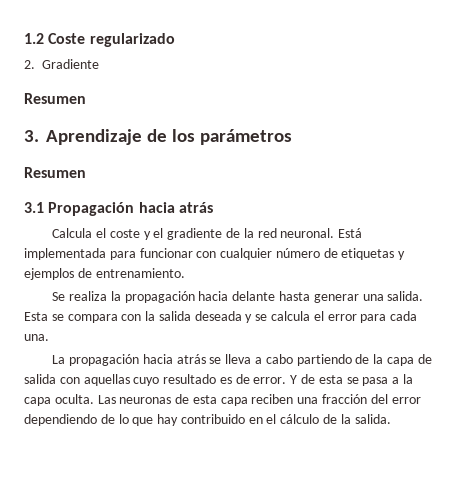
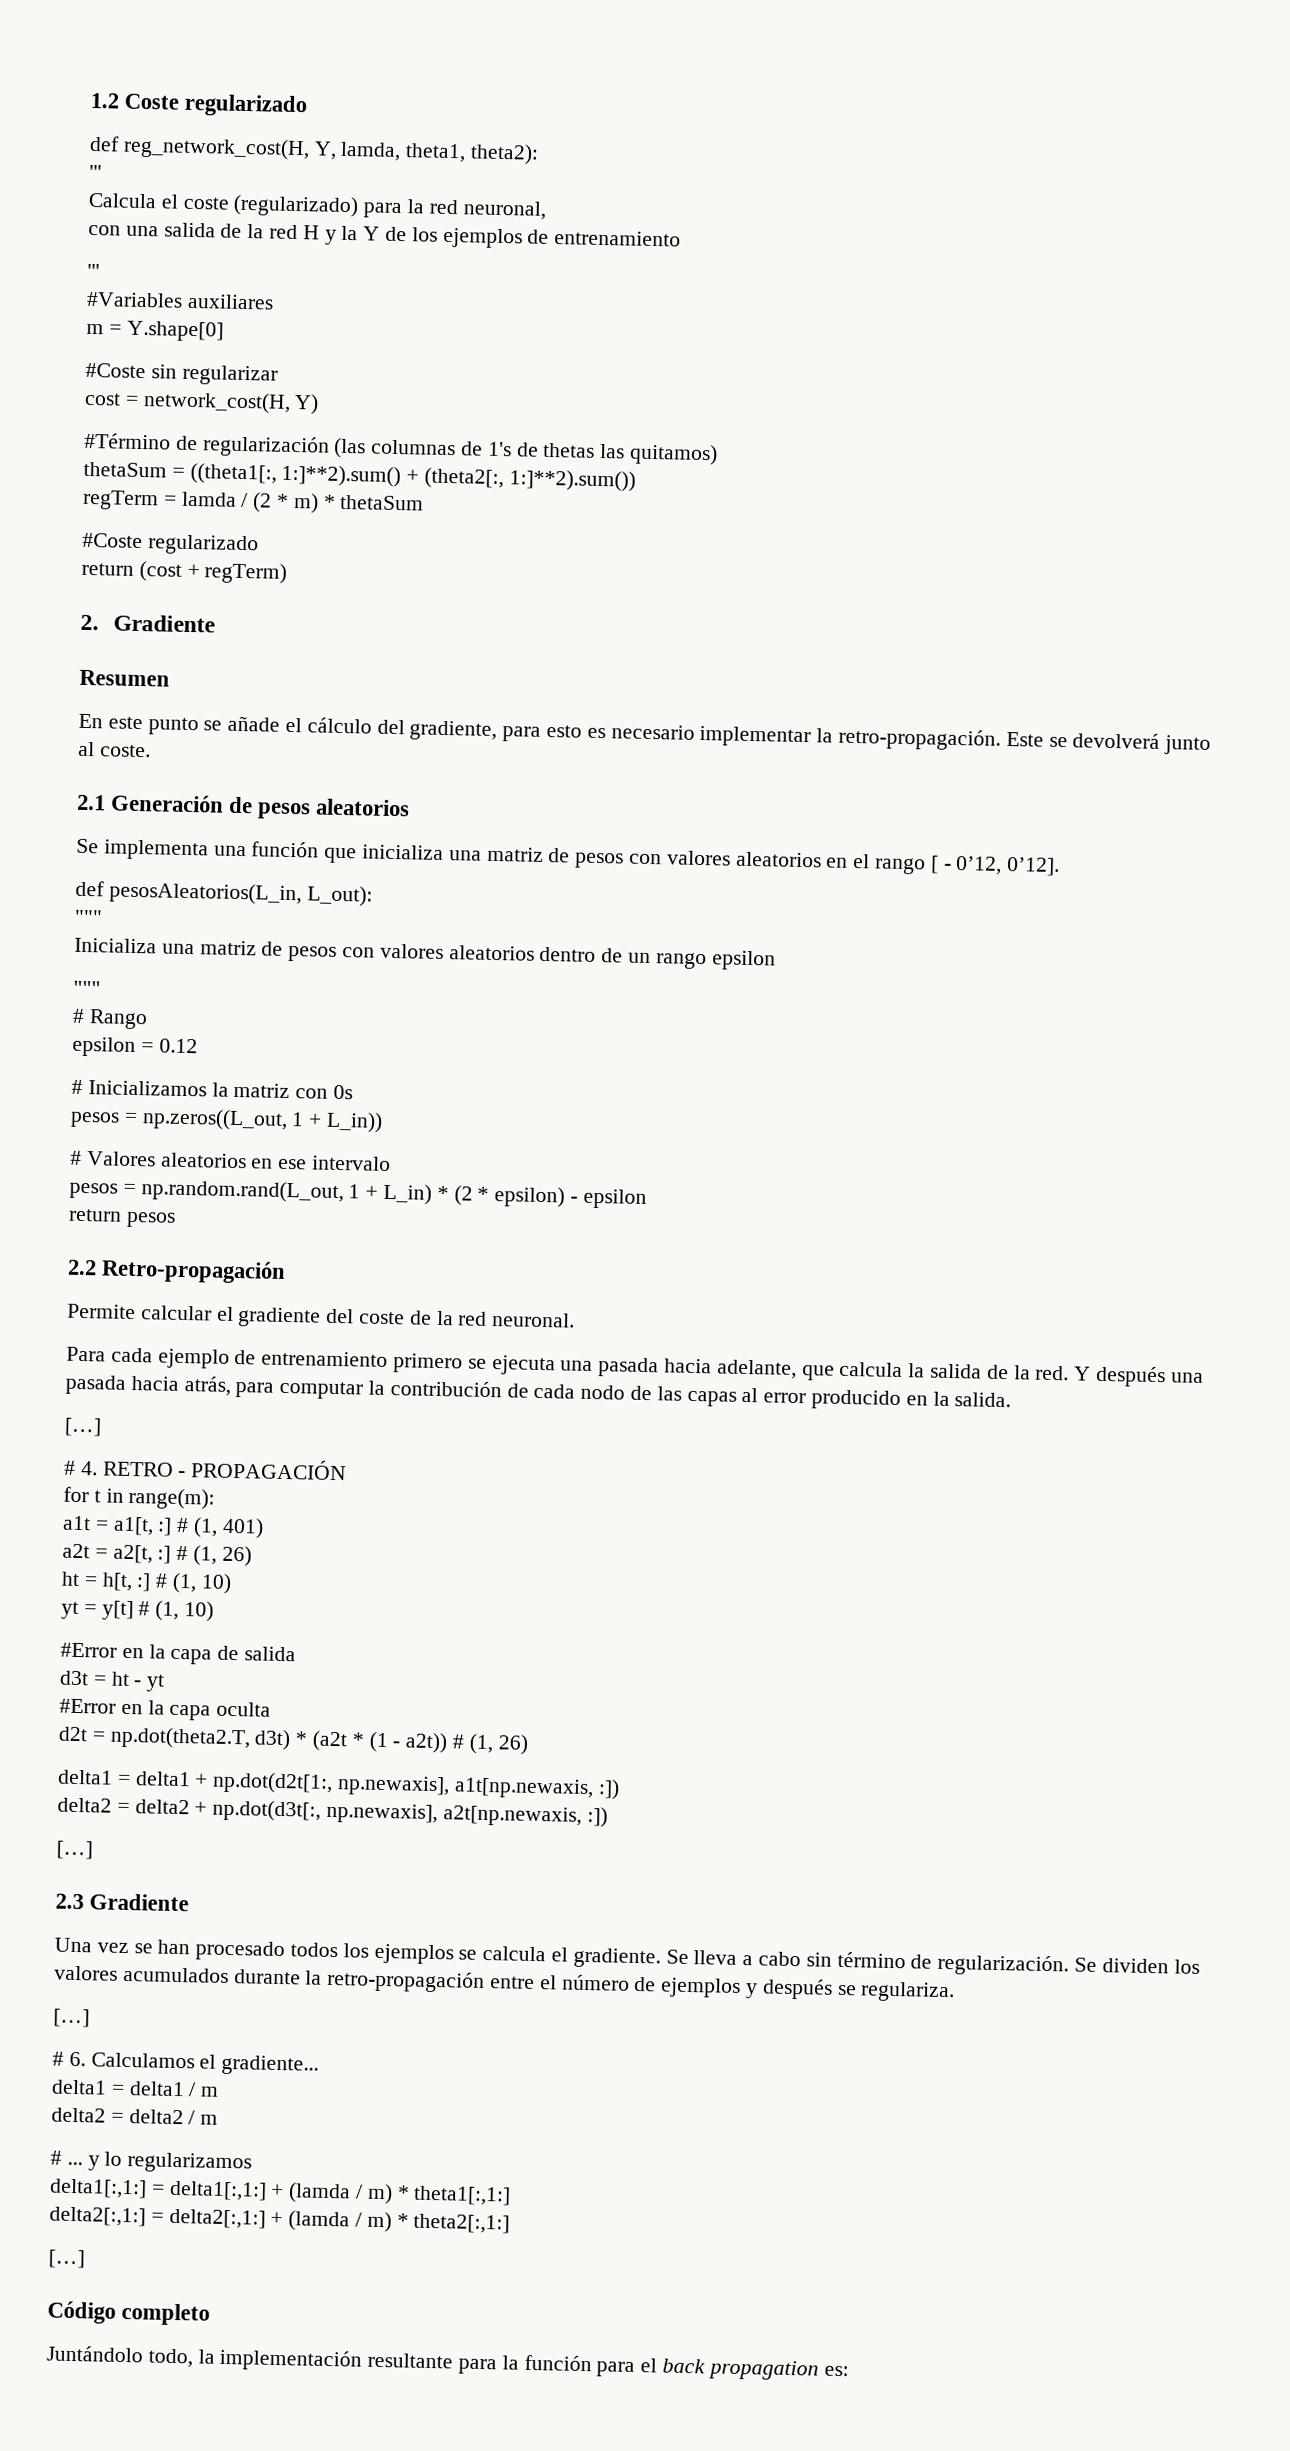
[24,59,99,69] [24,93,86,104] [24,129,293,145] [24,167,86,178] [24,202,213,216] [52,228,363,240] [24,248,406,260] [24,268,185,280] [52,291,424,303] [24,311,418,323] [24,334,49,341] [52,354,432,366] [24,374,413,386] [24,394,421,406] [24,414,391,426] 2. Gradiente // Resumen // 3. Aprendizaje de los parámetros // Resumen // 3.1 Propagación hacia atrás // Calcula el coste y el gradiente de la red neuronal. Está implementada para funcionar con cualquier número de etiquetas y ejemplos de entrenamiento. // Se realiza la propagación hacia delante hasta generar una salida. Esta se compara con la salida deseada y se calcula el error para cada una. // La propagación hacia atrás se lleva a cabo partiendo de la capa de salida con aquellas cuyo resultado es de error. Y de esta se pasa a la capa oculta. Las neuronas de esta capa reciben una fracción del error dependiendo de lo que hay contribuido en el cálculo de la salida. -> [89,135,540,165] [89,164,102,180] [88,192,546,220] [88,222,682,249] [87,263,100,279] [86,291,274,310] [86,320,224,342] [85,362,278,386] [84,391,320,415] [84,432,719,466] [83,461,636,492] [82,489,425,514] [82,532,259,556] [81,560,288,584] [80,614,215,633] [79,669,170,687] [78,713,1212,755] [78,741,151,758] [77,793,411,820] [76,838,1061,877] [75,880,373,907] [74,909,103,925] [74,937,776,971] [73,980,101,996] [72,1008,148,1030] [72,1036,198,1058] [71,1079,354,1100] [70,1108,384,1133] [70,1150,392,1172] [69,1179,647,1210] [68,1208,176,1228] [67,1258,287,1284] [67,1303,576,1328] [66,1346,1204,1388] [65,1374,1012,1411] [64,1417,102,1437] [64,1458,348,1481] [63,1486,216,1510] [62,1515,264,1539] [62,1543,252,1567] [61,1571,232,1594] [61,1600,215,1622] [60,1642,297,1665] [59,1670,166,1692] [59,1698,272,1721] [58,1726,529,1755] [57,1769,620,1800] [57,1797,608,1828] [56,1840,93,1860] [55,1893,190,1912] [54,1937,1200,1977] [54,1965,956,2003] [53,2008,90,2028] [52,2051,320,2076] [51,2079,220,2097] [51,2107,219,2125] [50,2150,253,2174] [49,2178,512,2206] [49,2206,511,2234] [48,2249,85,2269] [47,2300,211,2326] [46,2345,849,2381] def reg_network_cost(H, Y, lamda, theta1, theta2): // ''' // Calcula el coste (regularizado) para la red neuronal, // con una salida de la red H y la Y de los ejemplos de entrenamiento // ''' // #Variables auxiliares // m = Y.shape[0] // #Coste sin regularizar // cost = network_cost(H, Y) // #Término de regularización (las columnas de 1's de thetas las quitamos) // thetaSum = ((theta1[:, 1:]**2).sum() + (theta2[:, 1:]**2).sum()) // regTerm = lamda / (2 * m) * thetaSum // #Coste regularizado // return (cost + regTerm) // 2. Gradiente // Resumen // En este punto se añade el cálculo del gradiente, para esto es necesario implementar la retro-propagación. Este se devolverá junto al coste. // 2.1 Generación de pesos aleatorios // Se implementa una función que inicializa una matriz de pesos con valores aleatorios en el rango [ - 0’12, 0’12]. // def pesosAleatorios(L_in, L_out): // """ // Inicializa una matriz de pesos con valores aleatorios dentro de un rango epsilon // """ // # Rango // epsilon = 0.12 // # Inicializamos la matriz con 0s // pesos = np.zeros((L_out, 1 + L_in)) // # Valores aleatorios en ese intervalo // pesos = np.random.rand(L_out, 1 + L_in) * (2 * epsilon) - epsilon // return pesos // 2.2 Retro-propagación // Permite calcular el gradiente del coste de la red neuronal. // Para cada ejemplo de entrenamiento primero se ejecuta una pasada hacia adelante, que calcula la salida de la red. Y después una pasada hacia atrás, para computar la contribución de cada nodo de las capas al error producido en la salida. // […] // # 4. RETRO - PROPAGACIÓN // for t in range(m): // a1t = a1[t, :] # (1, 401) // a2t = a2[t, :] # (1, 26) // ht = h[t, :] # (1, 10) // yt = y[t] # (1, 10) // #Error en la capa de salida // d3t = ht - yt // #Error en la capa oculta // d2t = np.dot(theta2.T, d3t) * (a2t * (1 - a2t)) # (1, 26) // delta1 = delta1 + np.dot(d2t[1:, np.newaxis], a1t[np.newaxis, :]) // delta2 = delta2 + np.dot(d3t[:, np.newaxis], a2t[np.newaxis, :]) // […] // 2.3 Gradiente // Una vez se han procesado todos los ejemplos se calcula el gradiente. Se lleva a cabo sin término de regularización. Se dividen los valores acumulados durante la retro-propagación entre el número de ejemplos y después se regulariza. // […] // # 6. Calculamos el gradiente... // delta1 = delta1 / m // delta2 = delta2 / m // # ... y lo regularizamos // delta1[:,1:] = delta1[:,1:] + (lamda / m) * theta1[:,1:] // delta2[:,1:] = delta2[:,1:] + (lamda / m) * theta2[:,1:] // […] // Código completo // Juntándolo todo, la implementación resultante para la función para el back propagation es:

